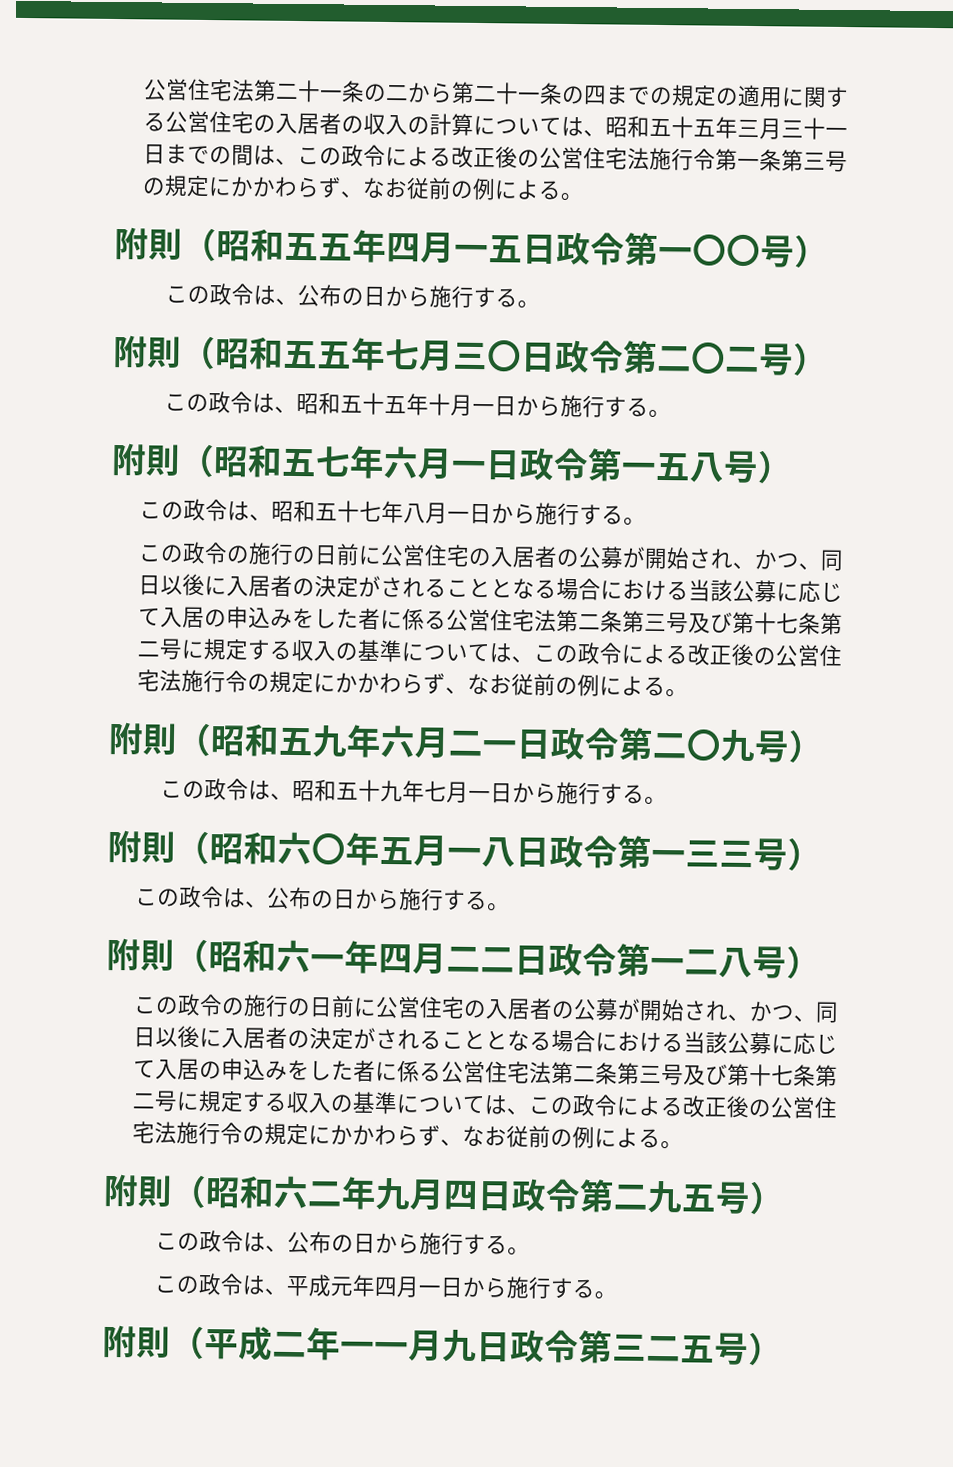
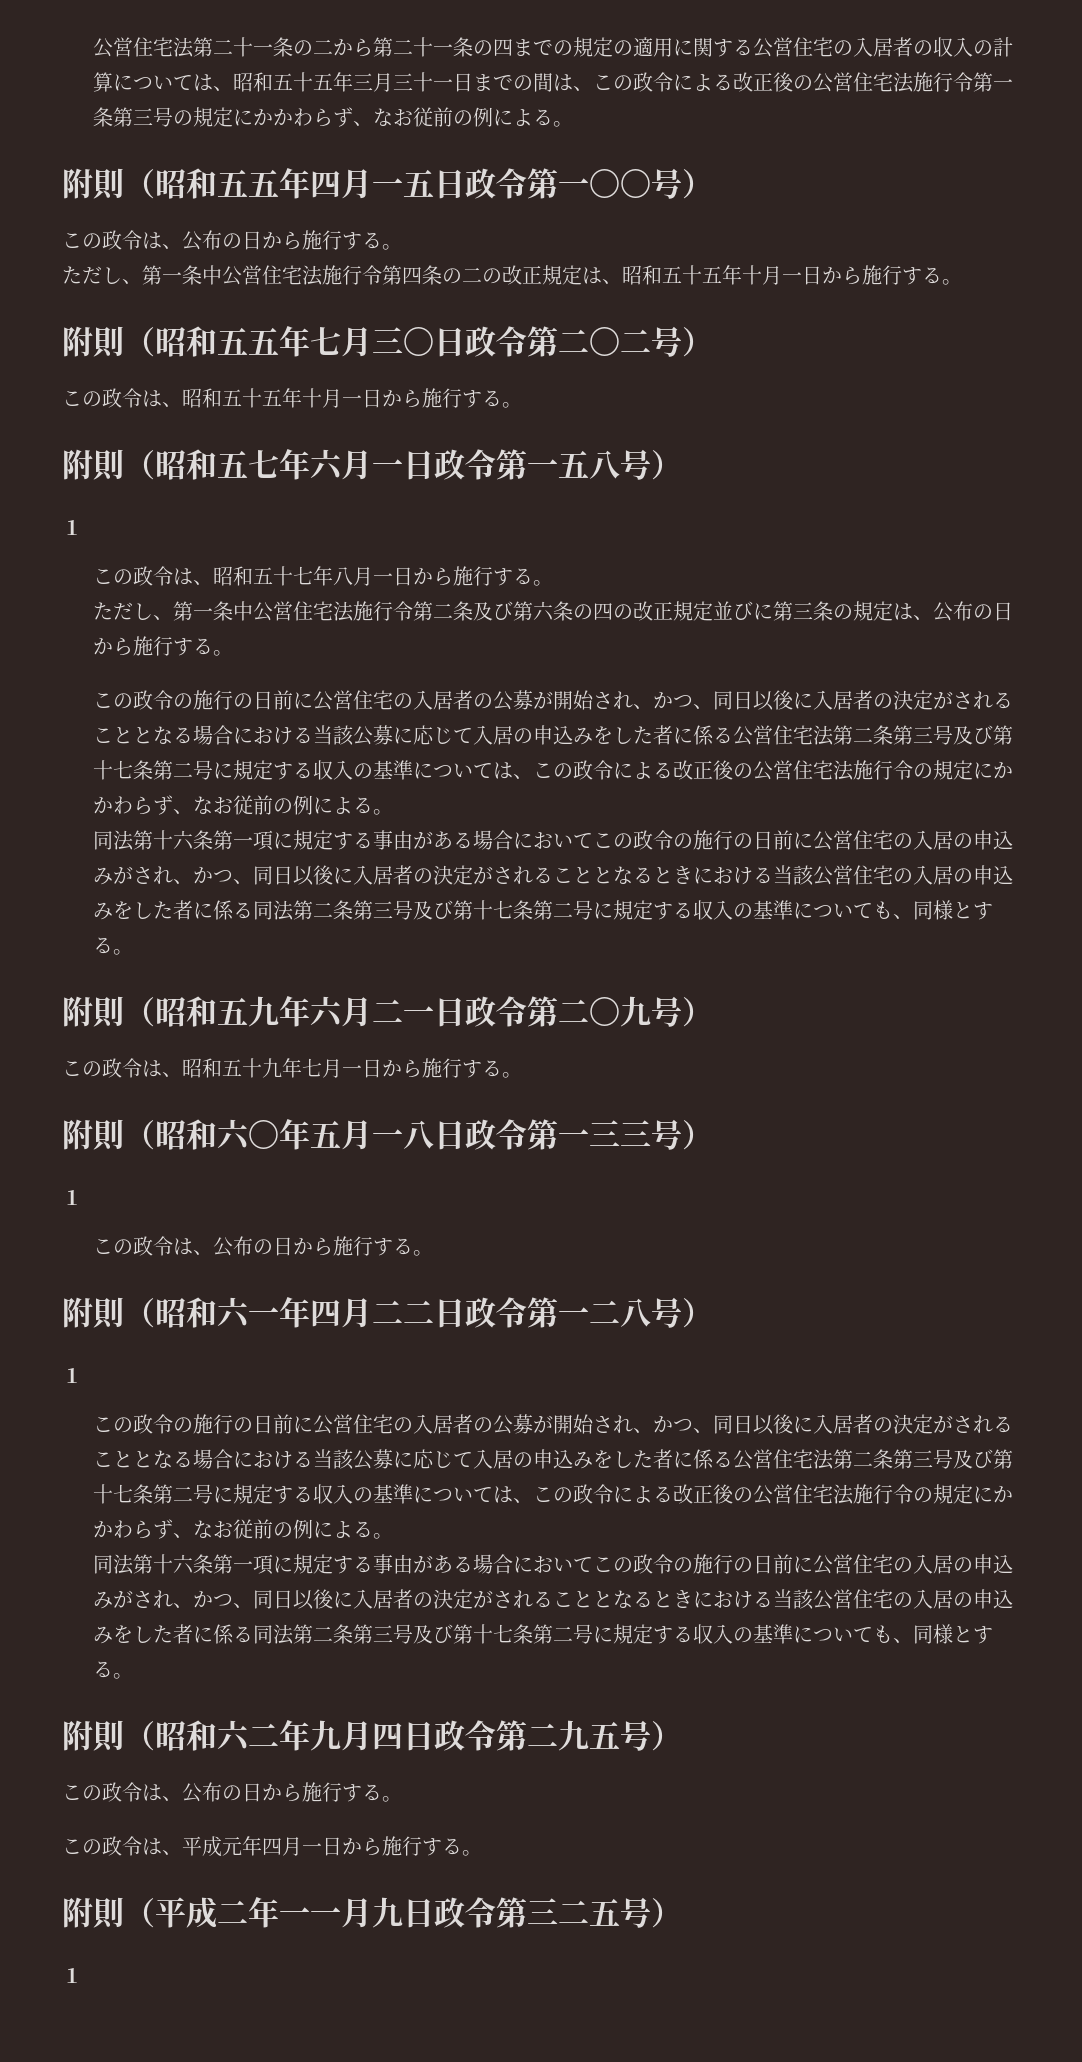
(541, 304) none -> [62,265,962,286] // ただし、第一条中公営住宅法施行令第四条の二の改正規定は、昭和五十五年十月一日から施行する。
(793, 467) none -> [62,520,82,535] // １
(646, 521) none -> [93,601,1014,622] [93,636,234,656] // ただし、第一条中公営住宅法施行令第二条及び第六条の四の改正規定並びに第三条の規定は、公布の日から施行する。
(688, 693) none -> [93,830,1014,851] [93,865,1014,886] [93,900,994,921] [93,937,134,955] // 同法第十六条第一項に規定する事由がある場合においてこの政令の施行の日前に公営住宅の入居の申込みがされ、かつ、同日以後に入居者の決定がされることとなるときにおける当該公営住宅の入居の申込みをした者に係る同法第二条第三号及び第十七条第二号に規定する収入の基準についても、同様とする。
(822, 854) none -> [62,1190,82,1205] // １
(821, 962) none -> [62,1368,82,1383] // １
(683, 1145) none -> [93,1554,1014,1575] [93,1589,1014,1610] [93,1624,994,1645] [93,1661,134,1679] // 同法第十六条第一項に規定する事由がある場合においてこの政令の施行の日前に公営住宅の入居の申込みがされ、かつ、同日以後に入居者の決定がされることとなるときにおける当該公営住宅の入居の申込みをした者に係る同法第二条第三号及び第十七条第二号に規定する収入の基準についても、同様とする。
(783, 1349) none -> [62,1968,82,1983] // １

